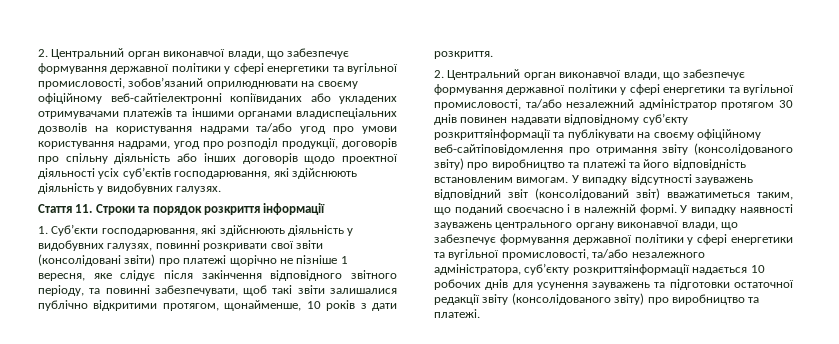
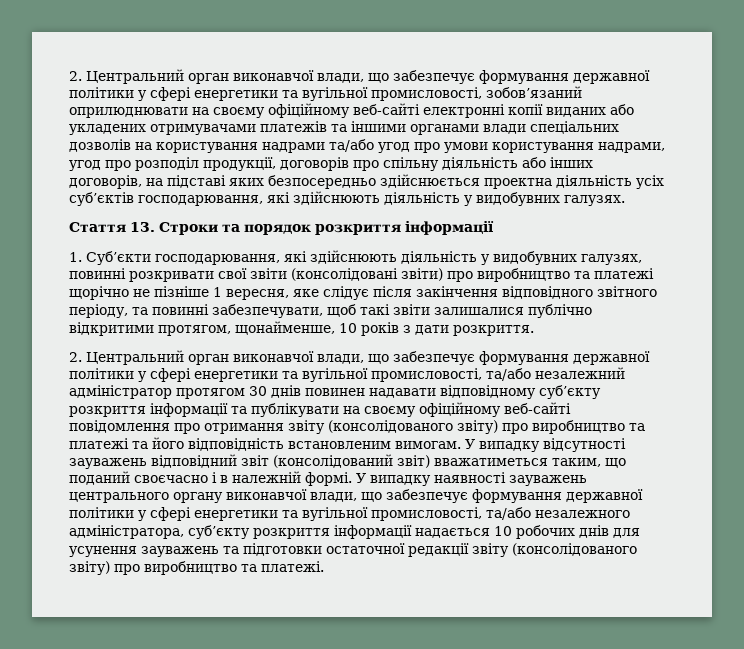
[110,93,302,104] веб-сайтіелектронні копіївиданих -> [353,103,606,118] веб-сайті електронні копії виданих
[295,108,397,119] владиспеціальних -> [483,121,619,134] влади спеціальних
[242,153,399,164] [38,168,95,179] договорів щодо проектної діяльності -> [69,174,632,189] договорів, на підставі яких безпосередньо здійснюється проектна діяльність
[75,204,93,213] 11. -> [130,222,155,232] 13.
(180, 262) none -> [477,268,590,282] виробництво та
[434,129,551,140] розкриттяінформації -> [69,403,228,417] розкриття інформації
[434,144,563,155] веб-сайтіповідомлення -> [504,402,571,414] [69,420,170,433] веб-сайті повідомлення
[572,264,690,275] розкриттяінформації -> [253,525,412,539] розкриття інформації

